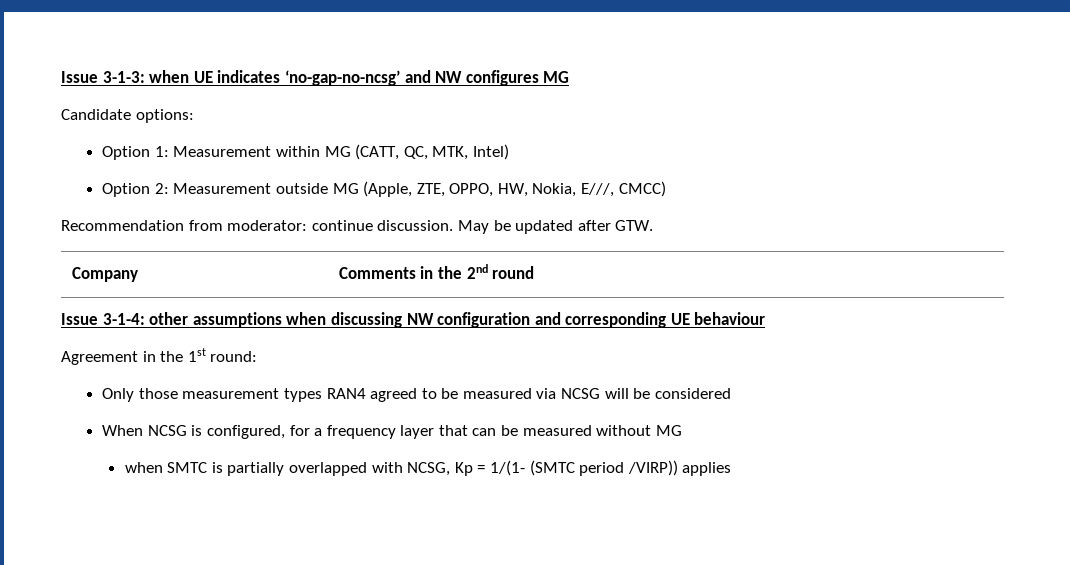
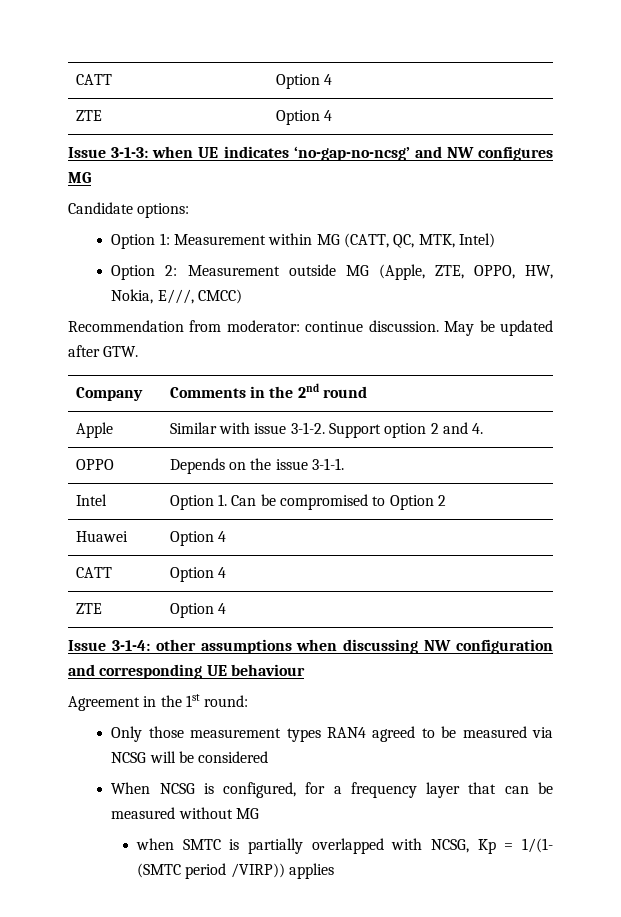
(61, 77) none -> [75,74,112,85] [275,74,332,89] [75,110,102,121] [275,110,332,125] CATT | Option 4 // ZTE | Option 4 //
(535, 272) none -> [75,422,113,438] [169,422,484,438] [75,459,114,470] [169,458,344,474] [75,494,107,506] [169,494,446,510] [75,531,128,542] [169,531,226,546] [75,567,112,578] [169,567,226,582] [75,603,102,614] [169,603,226,618] // Apple | Similar with issue 3-1-2. Support option 2 and 4. // OPPO | Depends on the issue 3-1-1. // Intel | Option 1. Can be compromised to Option 2 // Huawei | Option 4 // CATT | Option 4 // ZTE | Option 4

